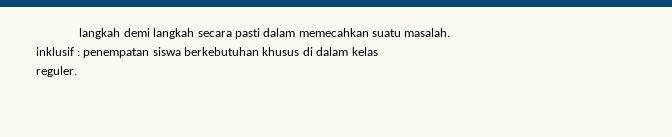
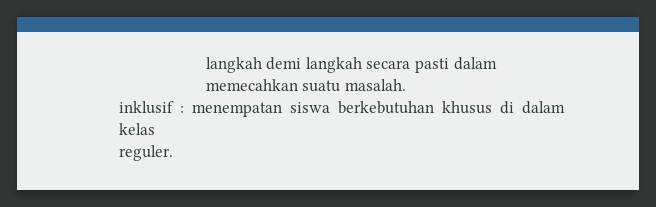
[83,48,150,58] penempatan -> [191,102,282,117] menempatan

